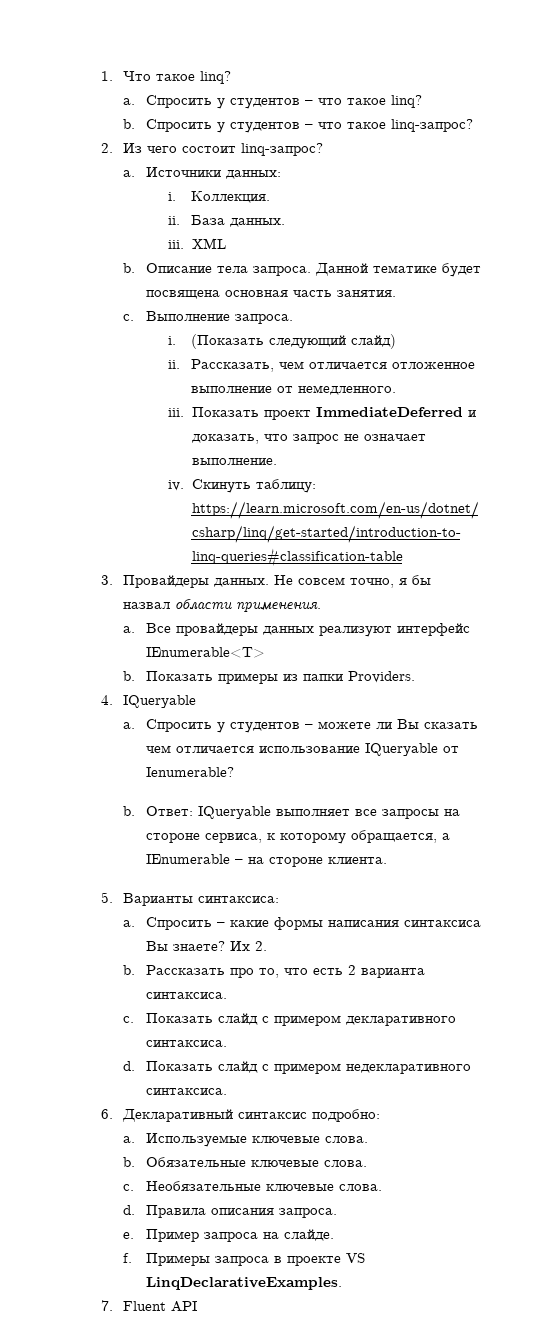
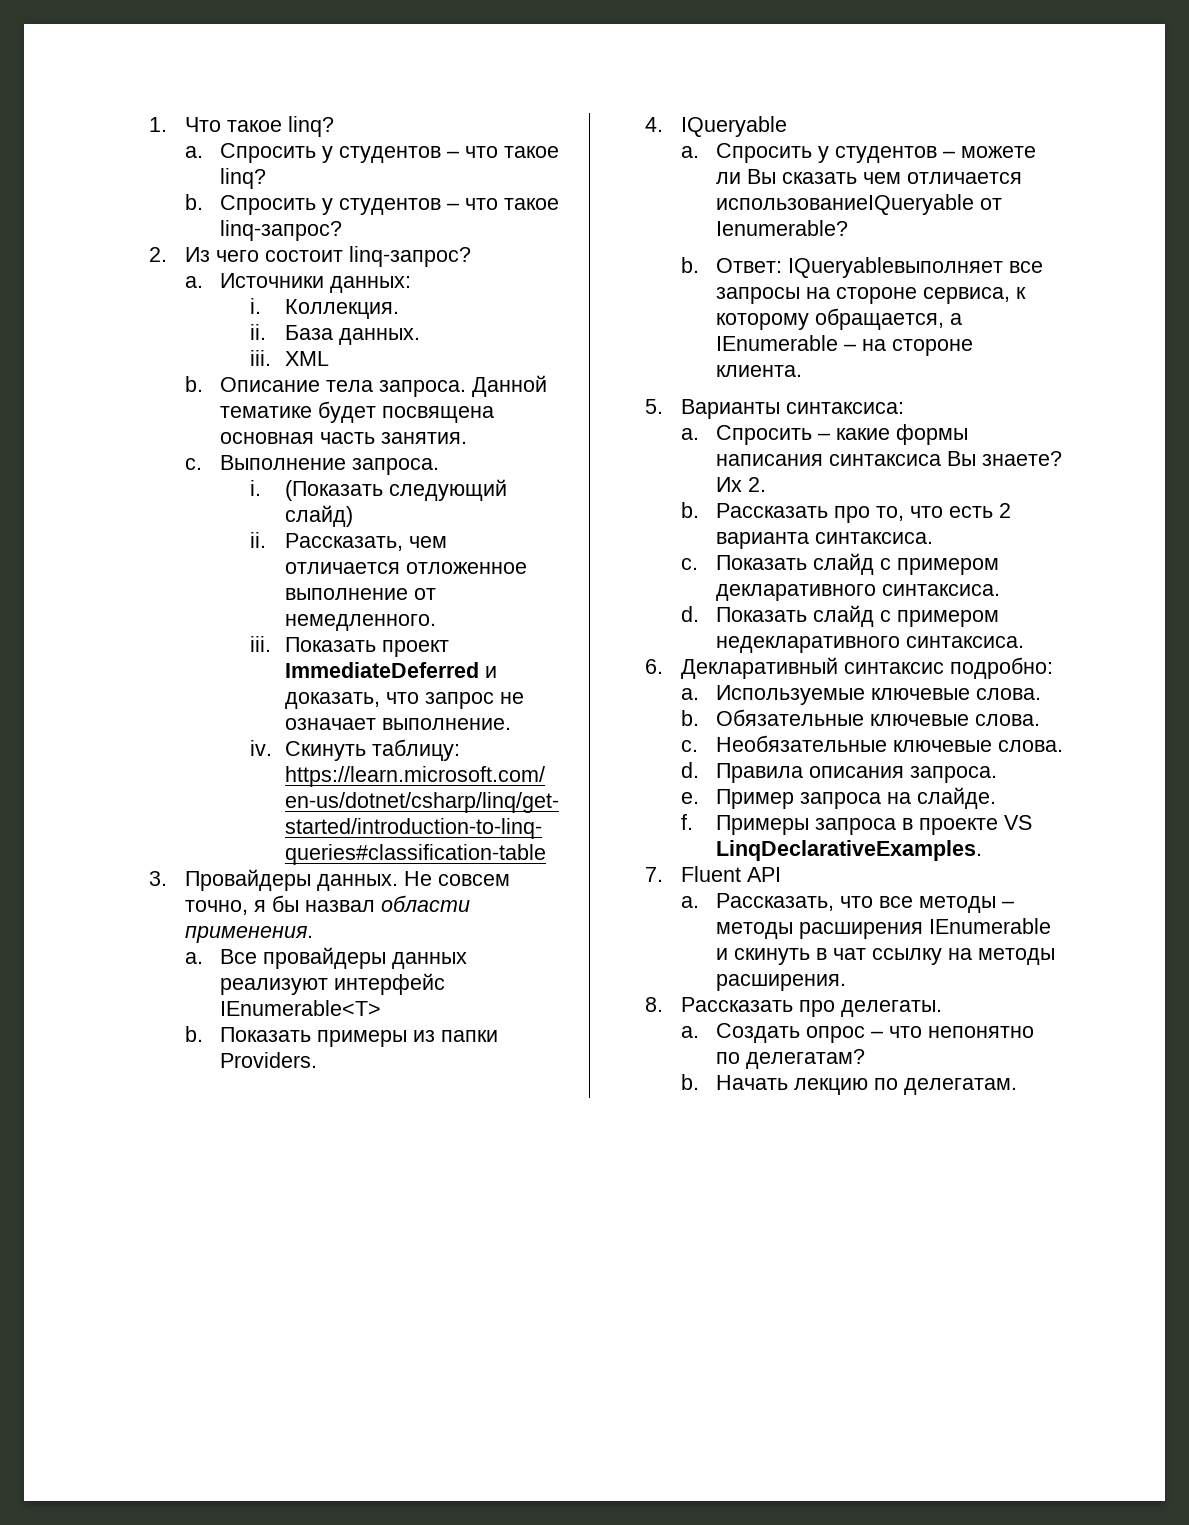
[258,743,438,756] использование IQueryable -> [715,194,974,215] использованиеIQueryable
[197,806,350,819] IQueryable выполняет -> [787,257,1003,278] IQueryableвыполняет
(197, 1306) none -> [680,893,1014,913] [715,918,1051,939] [715,948,1055,965] [715,974,846,991] [645,997,942,1017] [680,1023,1034,1043] [715,1049,865,1069] [680,1074,1017,1095] // a. Рассказать, что все методы – методы расширения IEnumerable и скинуть в чат ссылку на методы расширения. // 8. Рассказать про делегаты. // a. Создать опрос – что непонятно по делегатам? // b. Начать лекцию по делегатам.

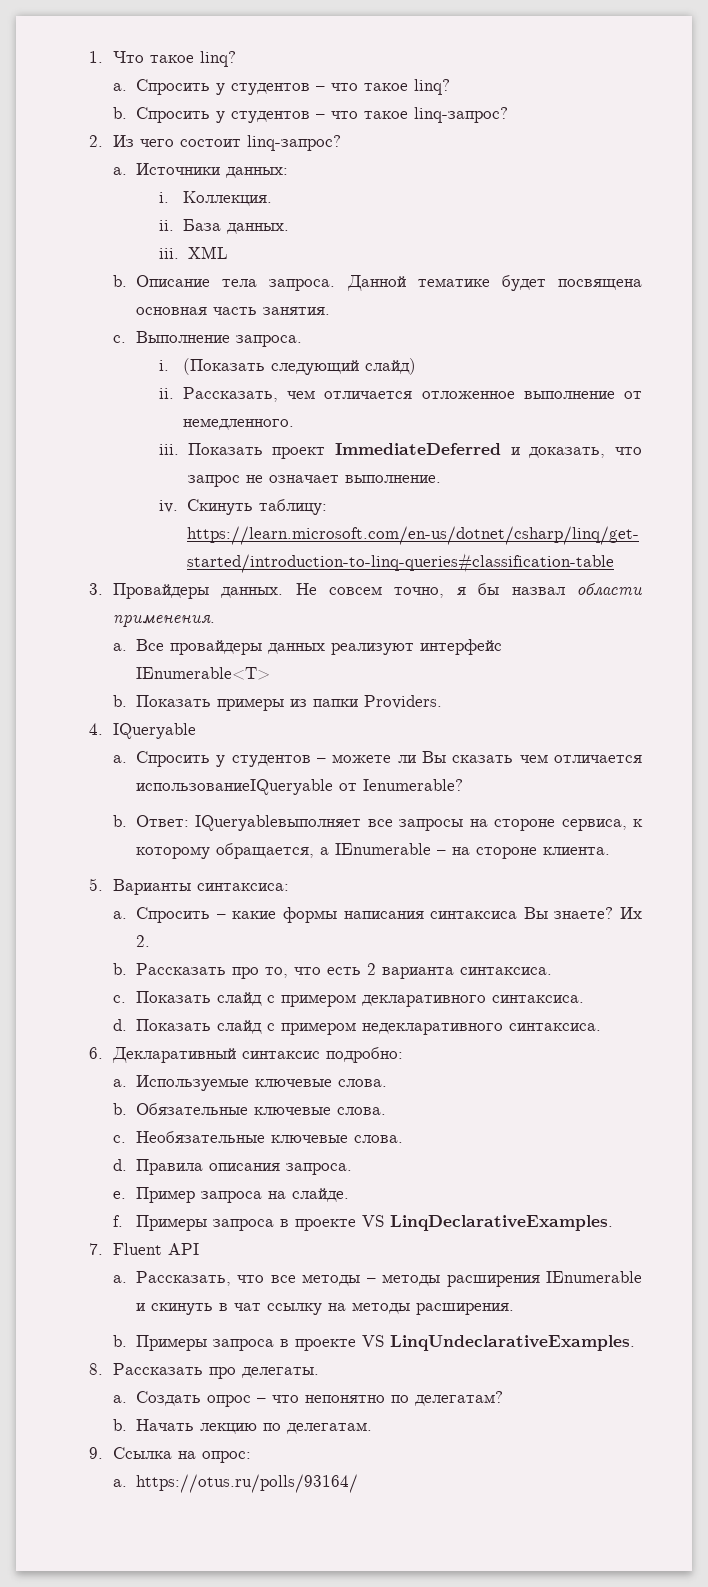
(846, 982) none -> [112,1335,636,1351] // b. Примеры запроса в проекте VS LinqUndeclarativeExamples.
(1017, 1086) none -> [89,1447,251,1463] [112,1474,359,1493] // 9. Ссылка на опрос: // a. https://otus.ru/polls/93164/

